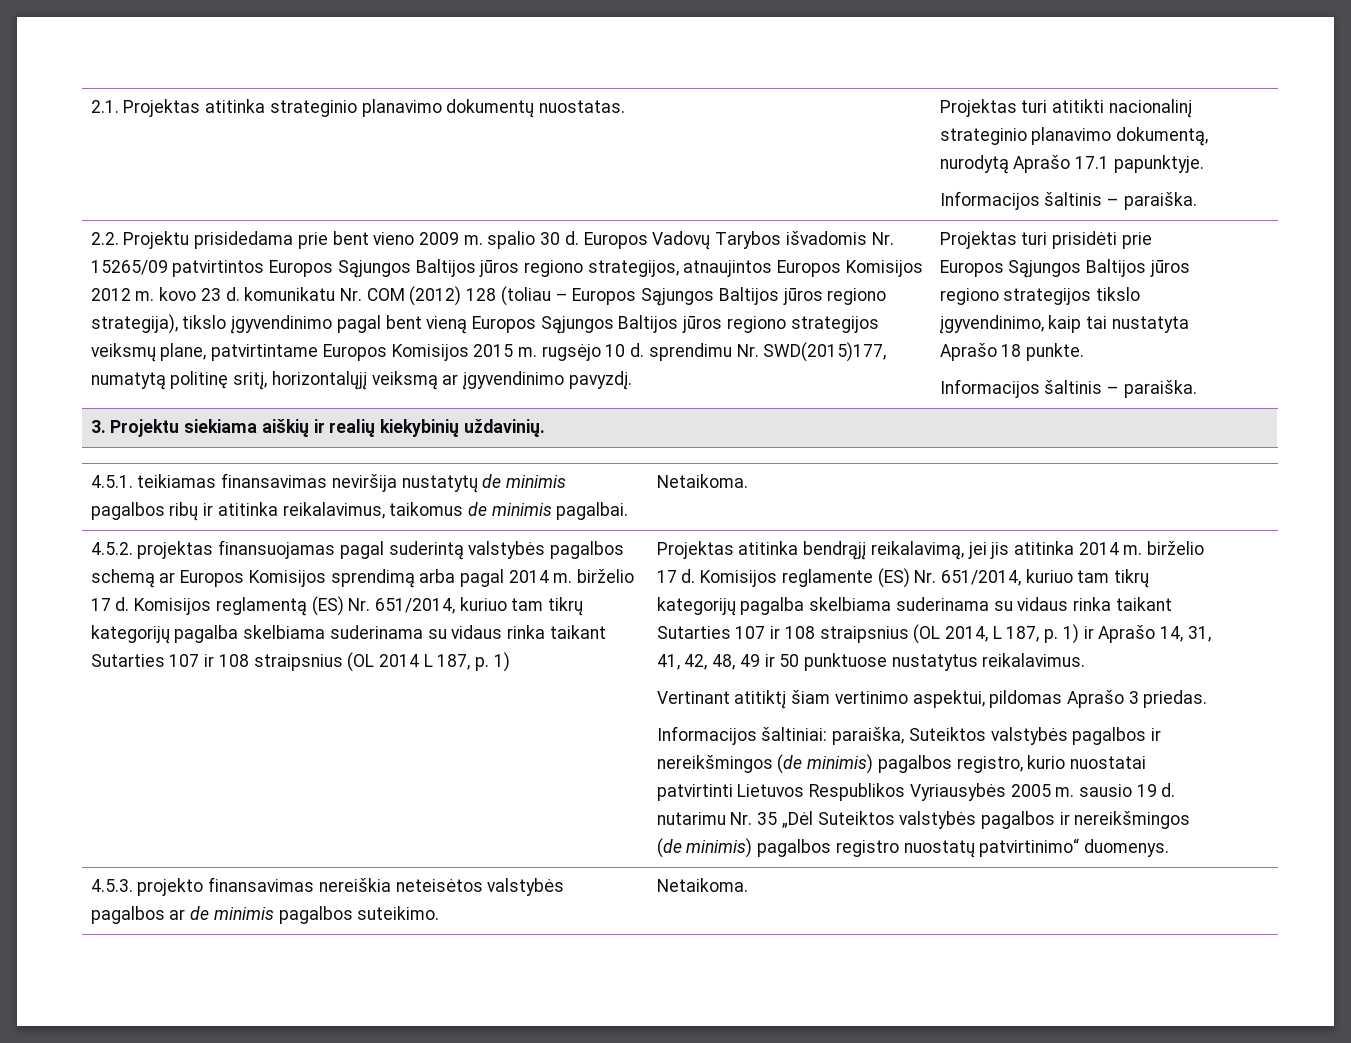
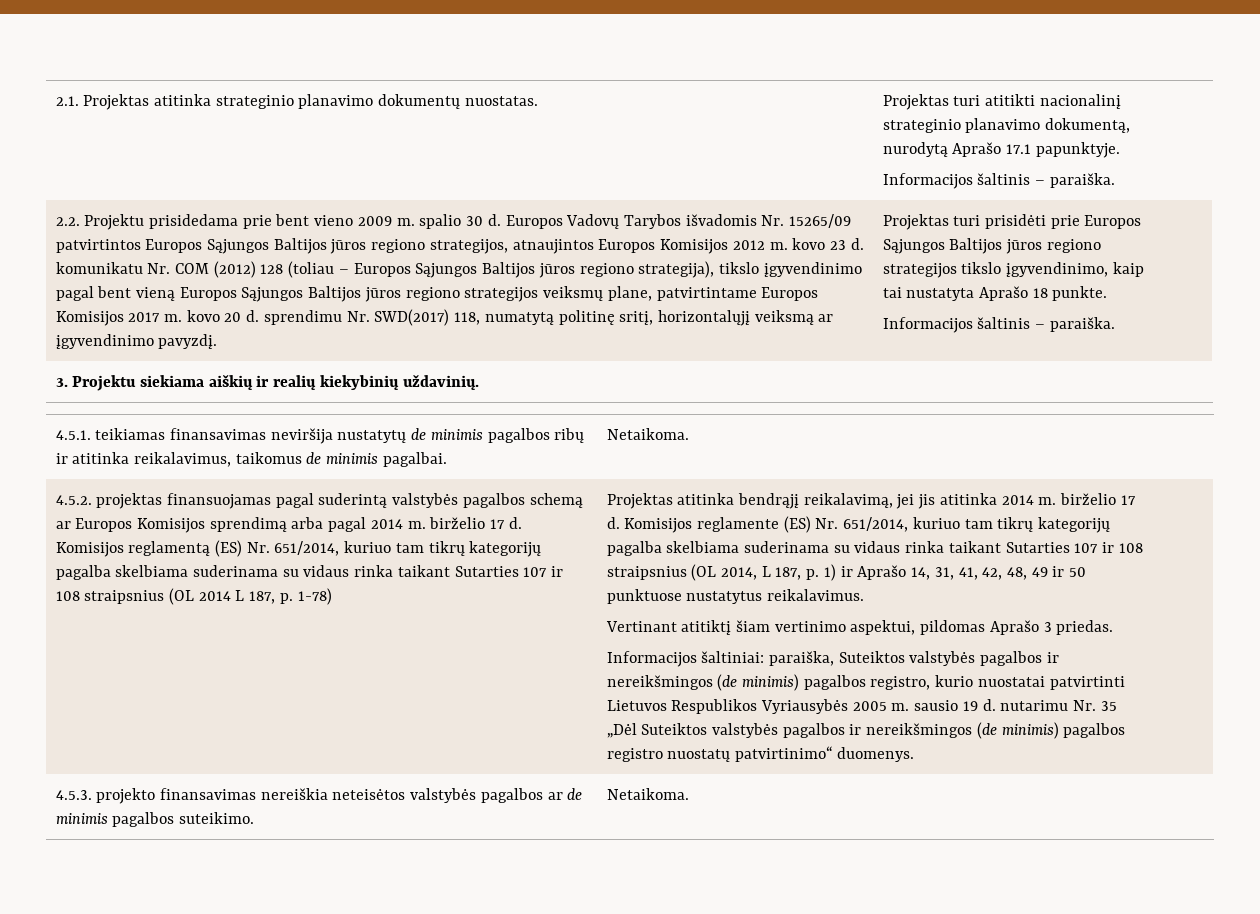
[473,344,626,361] 2015 m. rugsėjo 10 -> [128,310,242,322] 2017 m. kovo 20
[763,342,887,362] SWD(2015)177, -> [374,309,481,326] SWD(2017) 118,
[493,652,510,672] 1) -> [297,588,332,605] 1-78)

